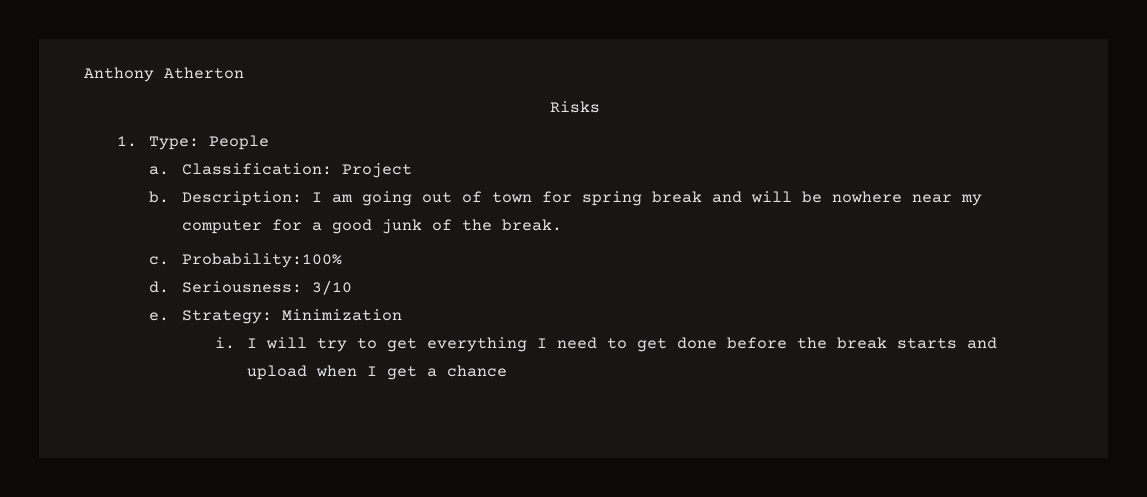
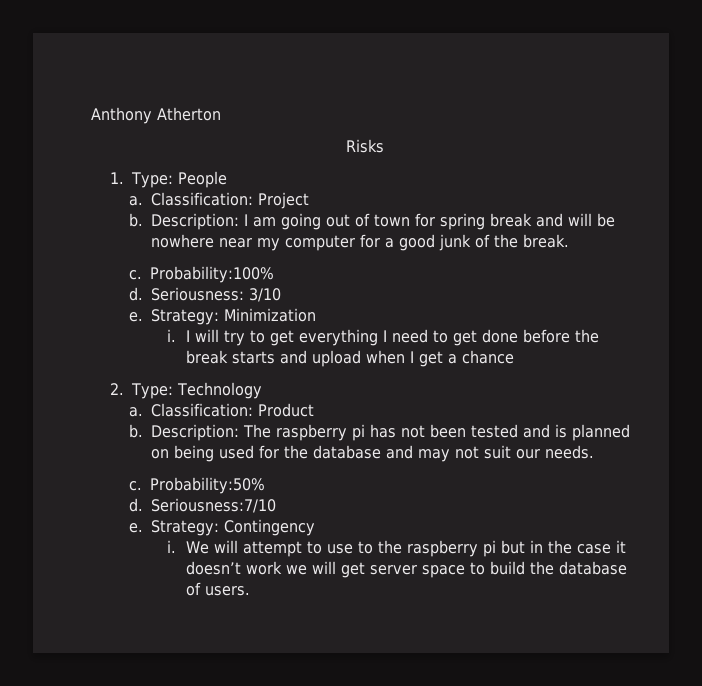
(508, 371) none -> [109,382,262,399] [128,403,314,417] [128,424,630,441] [150,445,594,462] [128,477,265,494] [128,498,276,513] [128,519,315,536] [166,540,626,557] [185,561,627,578] [185,582,250,596] // 2. Type: Technology // a. Classification: Product // b. Description: The raspberry pi has not been tested and is planned on being used for the database and may not suit our needs. // c. Probability:50% // d. Seriousness:7/10 // e. Strategy: Contingency // i. We will attempt to use to the raspberry pi but in the case it doesn’t work we will get server space to build the database of users.

